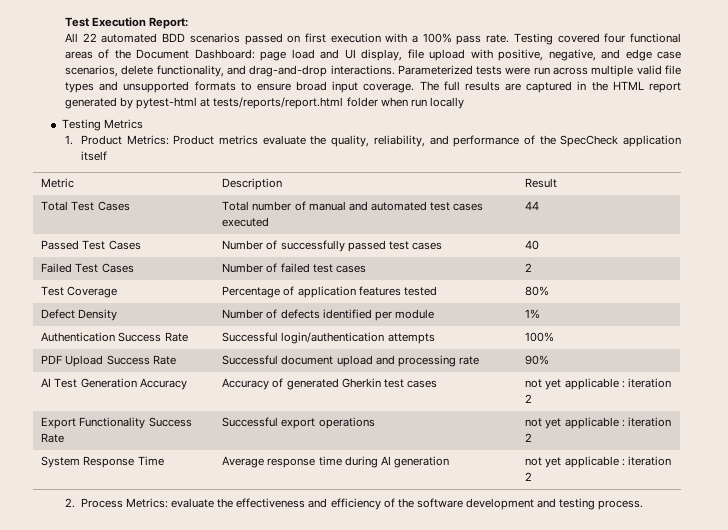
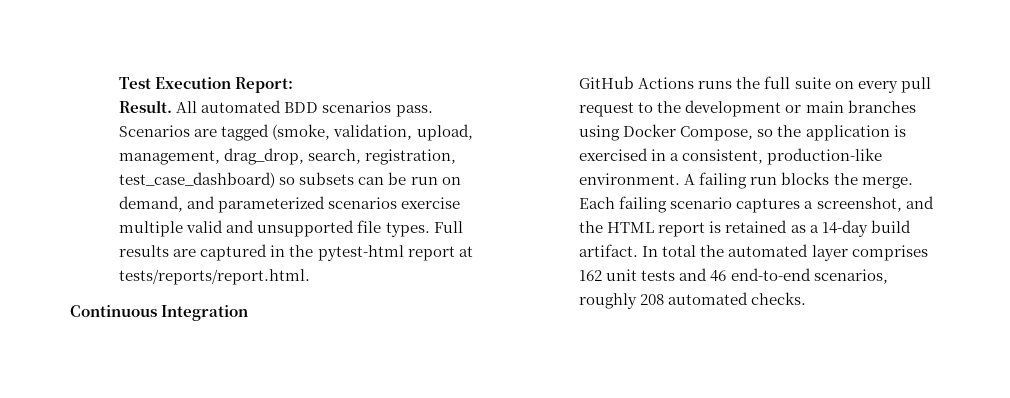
[64,33,97,42] All 22 -> [119,100,198,113] Result. All
[244,33,681,45] [64,49,681,61] [64,65,681,77] [64,81,460,93] passed on first execution with a 100% pass rate. Testing covered four functional areas of the Document Dashboard: page load and UI display, file upload with positive, negative, and edge case scenarios, delete functionality, and drag-and-drop interactions. Parameterized tests were run across multiple valid file types and unsupported formats to ensure broad input coverage. The full -> [395,105,433,117] [119,124,473,141] [119,148,457,165] [119,172,461,188] [119,196,461,213] [119,220,463,237] pass. Scenarios are tagged (smoke, validation, upload, management, drag_drop, search, registration, test_case_dashboard) so subsets can be run on demand, and parameterized scenarios exercise multiple valid and unsupported file types. Full
[612,81,681,93] [64,97,464,109] [61,119,143,131] [64,135,681,147] [80,151,107,161] [41,178,75,188] [222,178,283,190] [525,178,558,188] [41,201,130,211] [222,201,484,211] [222,217,270,227] [525,201,540,210] [41,240,141,250] [222,240,442,252] [525,240,540,250] [41,263,134,273] [222,263,366,273] [525,263,533,272] [41,286,118,298] [222,286,437,298] [525,286,550,296] [41,309,118,321] [222,309,434,321] [525,309,541,319] [41,332,188,342] [222,332,435,344] [525,332,555,342] [41,355,176,367] [222,355,479,367] [525,355,550,365] [41,378,187,390] [222,378,437,390] [525,378,671,390] [525,394,533,403] [41,417,192,429] [41,433,65,443] [222,417,375,429] [525,417,671,429] [525,433,533,442] [41,456,164,468] [222,456,449,468] [525,456,671,468] [525,472,533,481] [64,498,644,510] HTML report generated by pytest-html at tests/reports/report.html folder when run locally // Testing Metrics // 1. Product Metrics: Product metrics evaluate the quality, reliability, and performance of the SpecCheck application itself // Metric | Description | Result // Total Test Cases | Total number of manual and automated test cases executed | 44 // Passed Test Cases | Number of successfully passed test cases | 40 // Failed Test Cases | Number of failed test cases | 2 // Test Coverage | Percentage of application features tested | 80% // Defect Density | Number of defects identified per module | 1% // Authentication Success Rate | Successful login/authentication attempts | 100% // PDF Upload Success Rate | Successful document upload and processing rate | 90% // AI Test Generation Accuracy | Accuracy of generated Gherkin test cases | not yet applicable : iteration 2 // Export Functionality Success Rate | Successful export operations | not yet applicable : iteration 2 // System Response Time | Average response time during AI generation | not yet applicable : iteration 2 // 2. Process Metrics: evaluate the effectiveness and efficiency of the software development and testing process. -> [317,245,473,261] [119,269,311,285] [70,305,249,321] [579,76,931,93] [579,100,916,117] [579,124,906,141] [579,148,883,165] [579,172,913,189] [579,196,934,213] [579,220,911,237] [579,244,928,261] [579,268,888,284] [579,292,807,309] pytest-html report at tests/reports/report.html. // Continuous Integration // GitHub Actions runs the full suite on every pull request to the development or main branches using Docker Compose, so the application is exercised in a consistent, production-like environment. A failing run blocks the merge. Each failing scenario captures a screenshot, and the HTML report is retained as a 14-day build artifact. In total the automated layer comprises 162 unit tests and 46 end-to-end scenarios, roughly 208 automated checks.

